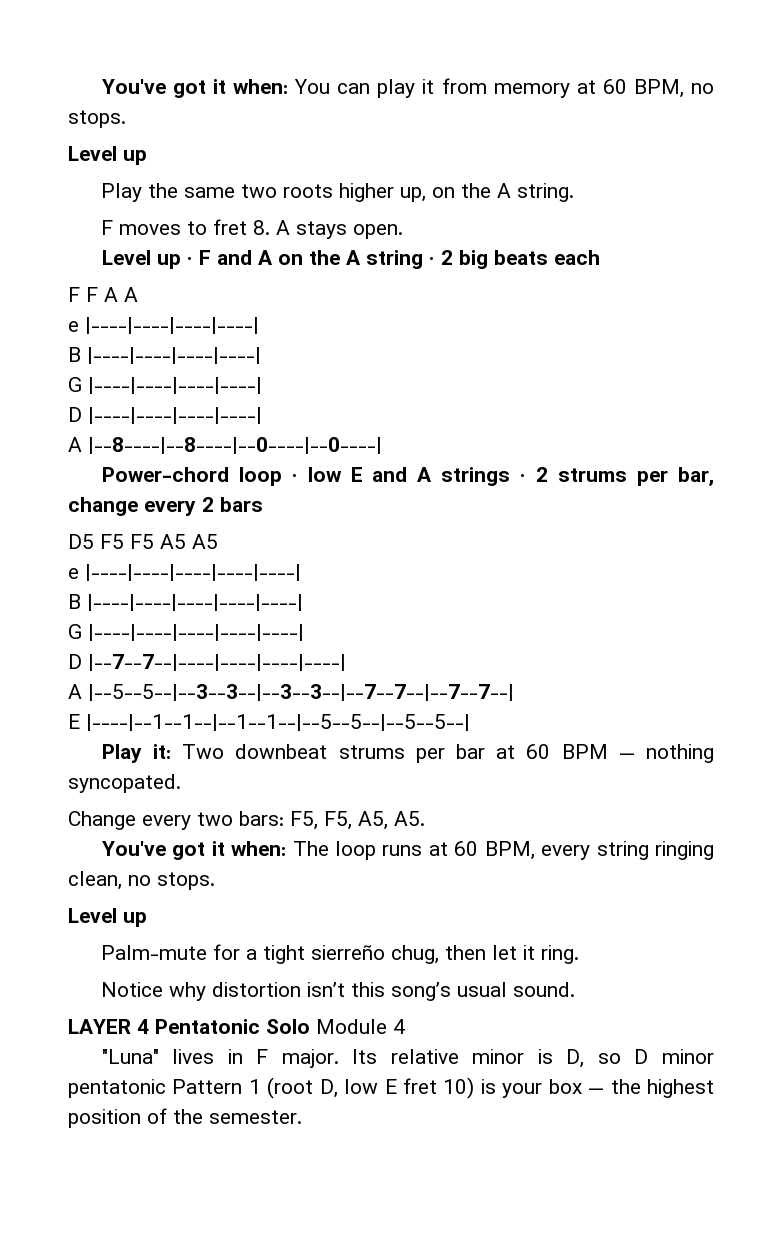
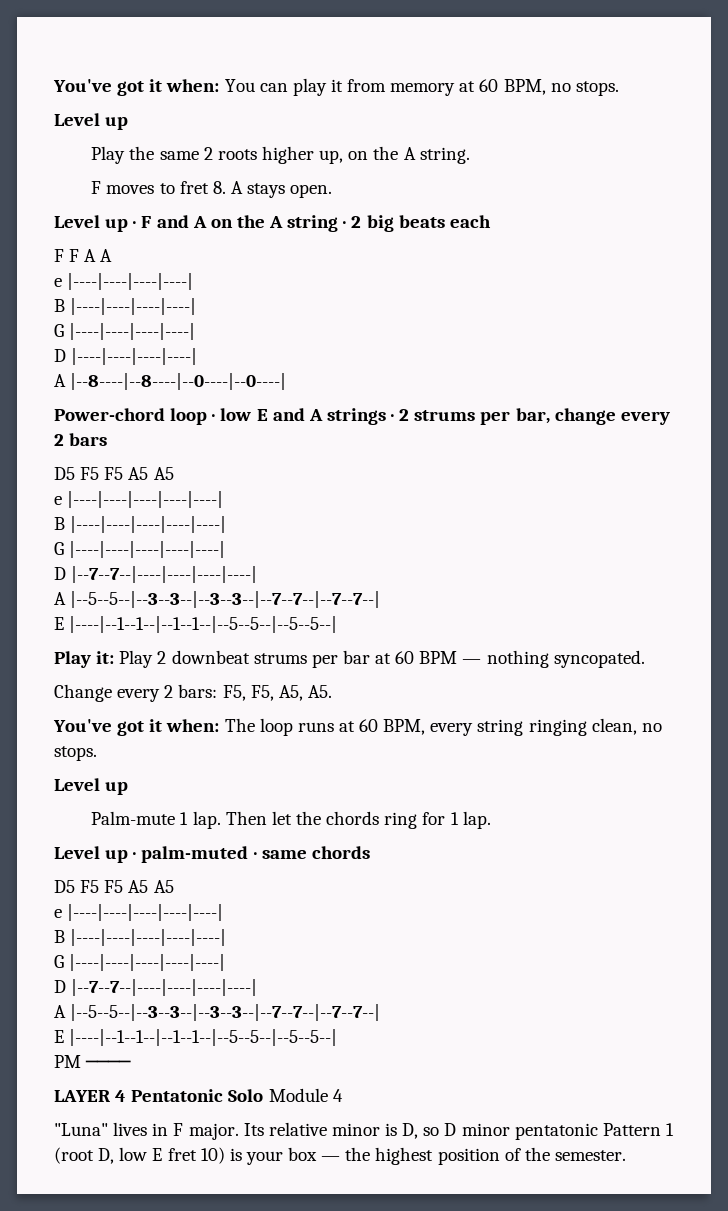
[240,184,277,198] two -> [203,147,213,160] 2
[182,744,225,759] Two -> [119,650,167,668] Play 2
[197,812,233,826] two -> [164,685,174,698] 2
[212,944,579,964] [100,982,575,1001] for a tight sierreño chug, then let it ring. // Notice why distortion isn’t this song’s usual sound. -> [180,811,491,829] [54,846,370,863] [54,880,174,893] [54,904,224,921] [54,929,227,946] [54,954,226,971] [54,979,258,996] [54,1004,381,1021] [54,1029,338,1046] [54,1055,132,1068] 1 lap. Then let the chords ring for 1 lap. // Level up · palm-muted · same chords // D5 F5 F5 A5 A5 // e |----|----|----|----|----| // B |----|----|----|----|----| // G |----|----|----|----|----| // D |--7--7--|----|----|----|----| // A |--5--5--|--3--3--|--3--3--|--7--7--|--7--7--| // E |----|--1--1--|--1--1--|--5--5--|--5--5--| // PM ────

